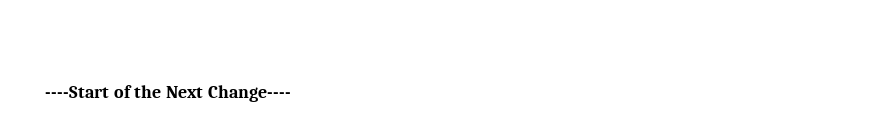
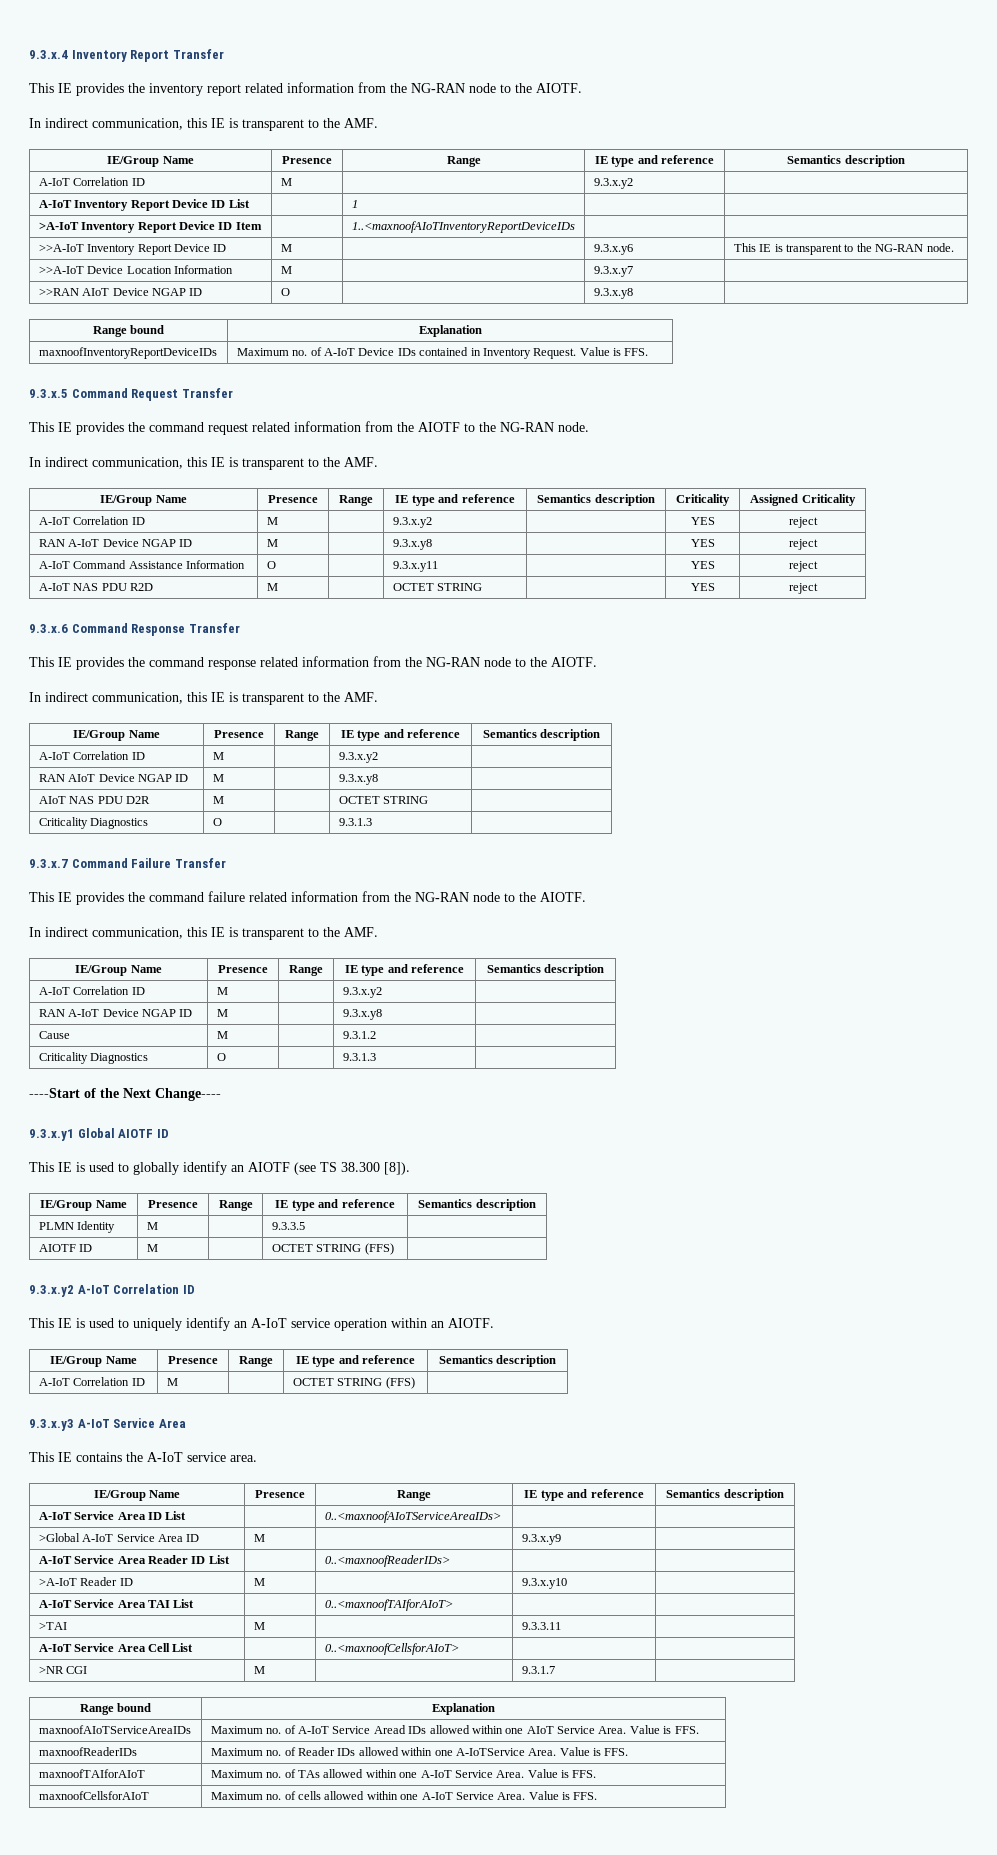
(45, 92) none -> [29,49,224,62] [29,82,582,96] [29,118,378,131] [107,156,194,167] [282,156,332,164] [446,156,481,167] [594,155,715,167] [787,155,905,167] [38,177,145,186] [280,178,292,186] [593,178,633,189] [38,199,250,211] [351,200,358,208] [38,221,262,233] [351,221,575,233] [38,244,227,255] [280,244,292,252] [593,244,633,255] [733,243,954,255] [38,265,234,274] [280,266,292,274] [593,266,633,277] [38,288,203,296] [280,288,290,296] [593,288,633,299] [92,325,165,337] [418,325,482,337] [38,347,217,359] [236,347,649,359] [29,388,233,401] [29,421,589,435] [29,457,378,470] [100,495,187,506] [268,495,318,503] [339,495,373,506] [395,494,515,506] [537,494,655,506] [676,494,730,506] [750,494,856,506] [38,516,145,525] [266,517,278,525] [392,517,432,528] [690,517,715,525] [788,517,818,528] [38,539,193,547] [266,539,278,547] [392,539,432,550] [690,539,715,547] [788,539,818,550] [38,560,246,569] [266,561,276,569] [392,561,438,572] [690,561,715,569] [788,561,818,572] [38,583,154,591] [266,583,278,591] [392,583,483,591] [690,583,715,591] [788,583,818,594] [29,623,240,636] [29,656,597,670] [29,692,378,705] [73,730,160,741] [214,730,264,738] [285,730,319,741] [340,729,461,741] [482,729,601,741] [38,751,145,760] [212,752,224,760] [338,752,378,763] [38,774,189,782] [212,774,224,782] [338,774,378,785] [38,796,151,804] [212,796,224,804] [338,796,429,804] [38,817,149,829] [212,818,222,826] [338,818,372,826] [29,858,226,868] [29,891,586,905] [29,927,378,940] [75,965,162,976] [218,965,268,973] [289,965,323,976] [344,964,465,976] [486,964,605,976] [38,986,145,995] [216,987,228,995] [342,987,382,998] [38,1009,193,1017] [216,1009,228,1017] [342,1009,382,1020] [38,1031,70,1039] [216,1031,228,1039] [342,1031,376,1039] [38,1052,149,1064] [216,1053,226,1061] [342,1053,376,1061] 9.3.x.4 Inventory Report Transfer // This IE provides the inventory report related information from the NG-RAN node to the AIOTF. // In indirect communication, this IE is transparent to the AMF. // IE/Group Name | Presence | Range | IE type and reference | Semantics description // A-IoT Correlation ID | M | | 9.3.x.y2 | // A-IoT Inventory Report Device ID List | | 1 | | // >A-IoT Inventory Report Device ID Item | | 1..<maxnoofAIoTInventoryReportDeviceIDs | | // >>A-IoT Inventory Report Device ID | M | | 9.3.x.y6 | This IE is transparent to the NG-RAN node. // >>A-IoT Device Location Information | M | | 9.3.x.y7 | // >>RAN AIoT Device NGAP ID | O | | 9.3.x.y8 | // Range bound | Explanation // maxnoofInventoryReportDeviceIDs | Maximum no. of A-IoT Device IDs contained in Inventory Request. Value is FFS. // 9.3.x.5 Command Request Transfer // This IE provides the command request related information from the AIOTF to the NG-RAN node. // In indirect communication, this IE is transparent to the AMF. // IE/Group Name | Presence | Range | IE type and reference | Semantics description | Criticality | Assigned Criticality // A-IoT Correlation ID | M | | 9.3.x.y2 | | YES | reject // RAN A-IoT Device NGAP ID | M | | 9.3.x.y8 | | YES | reject // A-IoT Command Assistance Information | O | | 9.3.x.y11 | | YES | reject // A-IoT NAS PDU R2D | M | | OCTET STRING | | YES | reject // 9.3.x.6 Command Response Transfer // This IE provides the command response related information from the NG-RAN node to the AIOTF. // In indirect communication, this IE is transparent to the AMF. // IE/Group Name | Presence | Range | IE type and reference | Semantics description // A-IoT Correlation ID | M | | 9.3.x.y2 | // RAN AIoT Device NGAP ID | M | | 9.3.x.y8 | // AIoT NAS PDU D2R | M | | OCTET STRING | // Criticality Diagnostics | O | | 9.3.1.3 | // 9.3.x.7 Command Failure Transfer // This IE provides the command failure related information from the NG-RAN node to the AIOTF. // In indirect communication, this IE is transparent to the AMF. // IE/Group Name | Presence | Range | IE type and reference | Semantics description // A-IoT Correlation ID | M | | 9.3.x.y2 | // RAN A-IoT Device NGAP ID | M | | 9.3.x.y8 | // Cause | M | | 9.3.1.2 | // Criticality Diagnostics | O | | 9.3.1.3 | //
(291, 93) none -> [29,1128,169,1141] [29,1161,410,1175] [40,1200,127,1211] [148,1200,198,1208] [218,1200,253,1211] [275,1199,395,1211] [418,1199,536,1211] [38,1221,116,1233] [146,1222,158,1230] [271,1222,305,1230] [38,1244,93,1252] [146,1244,158,1252] [271,1243,394,1255] [29,1284,195,1297] [29,1317,494,1331] [50,1356,137,1367] [168,1356,218,1364] [239,1356,273,1367] [295,1355,416,1367] [438,1355,557,1367] [38,1377,145,1386] [166,1378,178,1386] [292,1377,415,1389] [29,1418,186,1431] [29,1452,257,1462] [93,1490,181,1501] [255,1490,305,1498] [397,1490,431,1501] [524,1489,644,1501] [666,1489,784,1501] [38,1511,187,1520] [324,1511,501,1523] [38,1533,200,1542] [253,1534,265,1542] [521,1534,561,1545] [38,1555,230,1564] [324,1555,450,1567] [38,1577,133,1586] [253,1578,265,1586] [521,1578,567,1589] [38,1599,195,1608] [324,1599,453,1611] [38,1622,67,1630] [253,1622,265,1630] [521,1622,561,1630] [38,1643,194,1652] [324,1643,459,1655] [38,1666,88,1674] [253,1666,265,1674] [521,1666,555,1674] [79,1703,152,1715] [432,1703,495,1715] [38,1725,191,1734] [210,1725,699,1734] [38,1747,137,1756] [210,1747,629,1756] [38,1769,145,1778] [210,1769,597,1778] [38,1791,149,1800] [210,1791,598,1800] // 9.3.x.y1 Global AIOTF ID // This IE is used to globally identify an AIOTF (see TS 38.300 [8]). // IE/Group Name | Presence | Range | IE type and reference | Semantics description // PLMN Identity | M | | 9.3.3.5 | // AIOTF ID | M | | OCTET STRING (FFS) | // 9.3.x.y2 A-IoT Correlation ID // This IE is used to uniquely identify an A-IoT service operation within an AIOTF. // IE/Group Name | Presence | Range | IE type and reference | Semantics description // A-IoT Correlation ID | M | | OCTET STRING (FFS) | // 9.3.x.y3 A-IoT Service Area // This IE contains the A-IoT service area. // IE/Group Name | Presence | Range | IE type and reference | Semantics description // A-IoT Service Area ID List | | 0..<maxnoofAIoTServiceAreaIDs> | | // >Global A-IoT Service Area ID | M | | 9.3.x.y9 | // A-IoT Service Area Reader ID List | | 0..<maxnoofReaderIDs> | | // >A-IoT Reader ID | M | | 9.3.x.y10 | // A-IoT Service Area TAI List | | 0..<maxnoofTAIforAIoT> | | // >TAI | M | | 9.3.3.11 | // A-IoT Service Area Cell List | | 0..<maxnoofCellsforAIoT> | | // >NR CGI | M | | 9.3.1.7 | // Range bound | Explanation // maxnoofAIoTServiceAreaIDs | Maximum no. of A-IoT Service Aread IDs allowed within one AIoT Service Area. Value is FFS. // maxnoofReaderIDs | Maximum no. of Reader IDs allowed within one A-IoTService Area. Value is FFS. // maxnoofTAIforAIoT | Maximum no. of TAs allowed within one A-IoT Service Area. Value is FFS. // maxnoofCellsforAIoT | Maximum no. of cells allowed within one A-IoT Service Area. Value is FFS.

